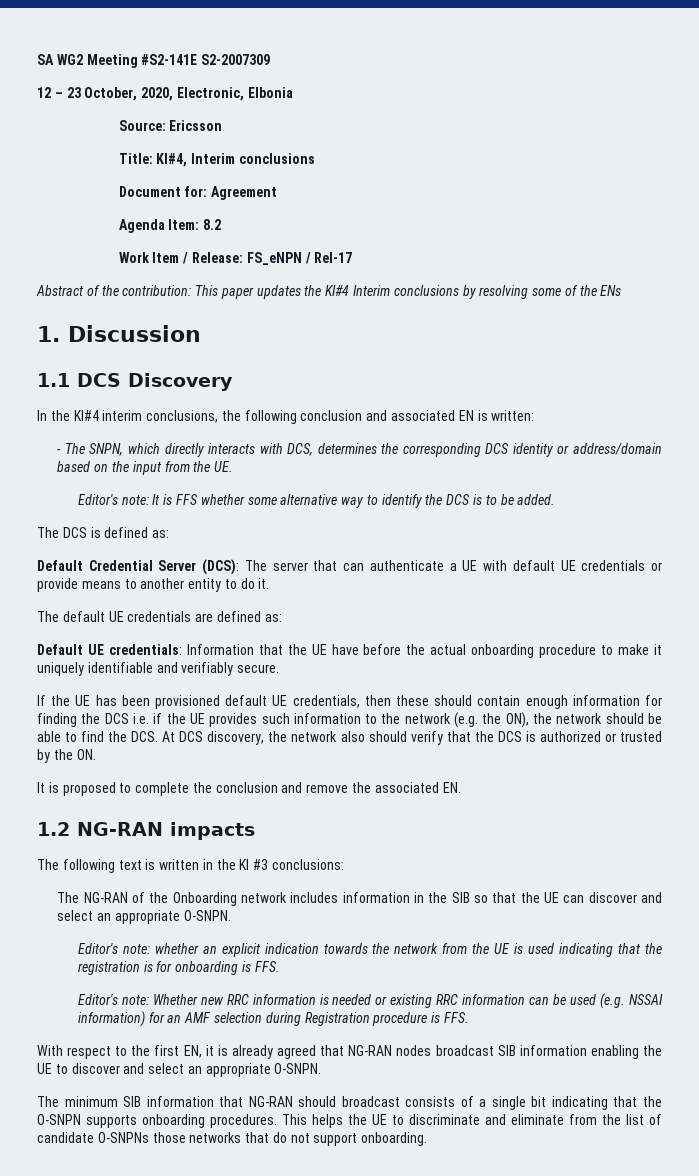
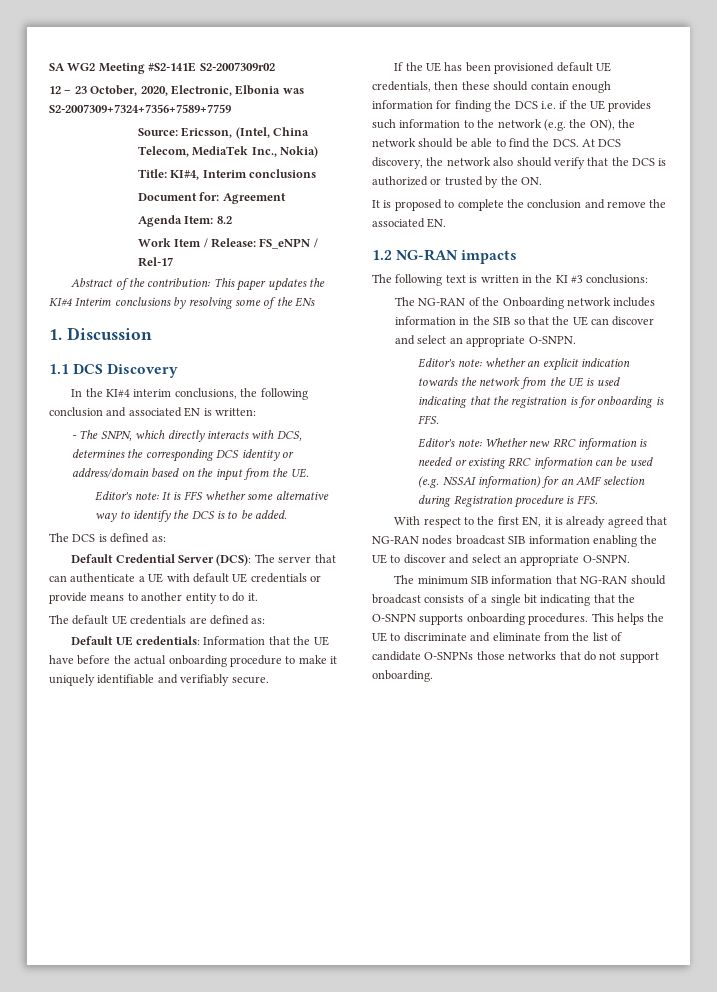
[201,54,271,65] S2-2007309 -> [199,62,275,71] S2-2007309r02
(293, 92) none -> [282,88,304,94] [49,104,231,113] was S2-2007309+7324+7356+7589+7759
[169,120,223,131] Ericsson -> [181,127,309,139] [137,146,318,158] Ericsson, (Intel, China Telecom, MediaTek Inc., Nokia)

